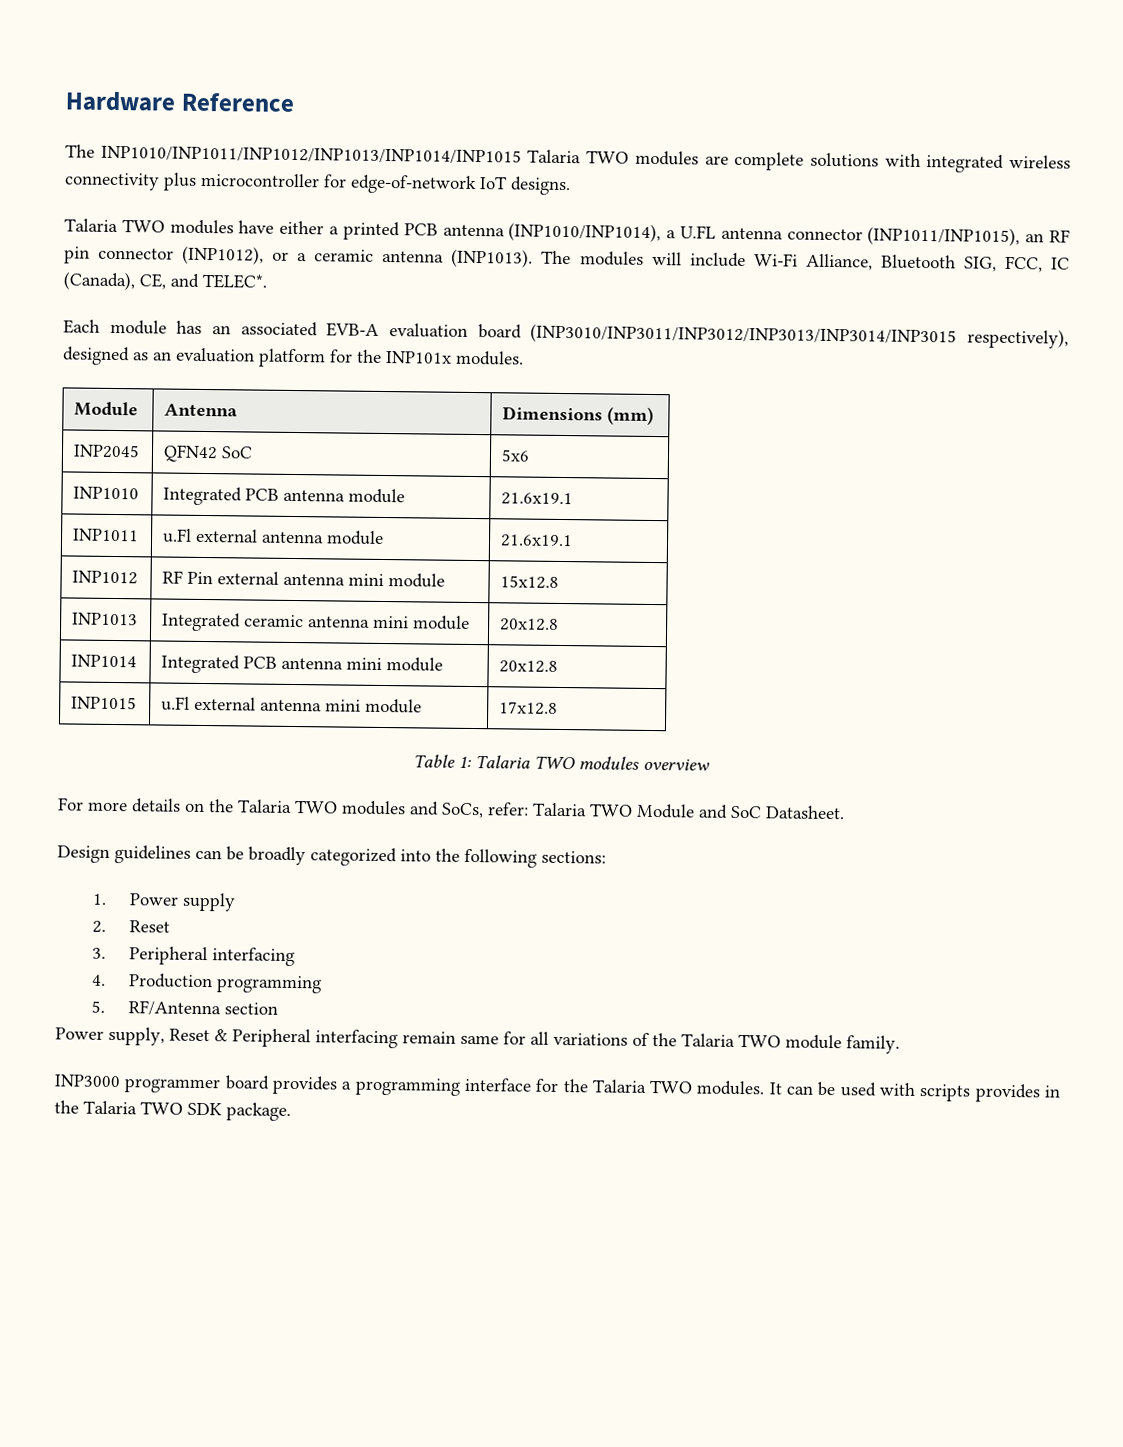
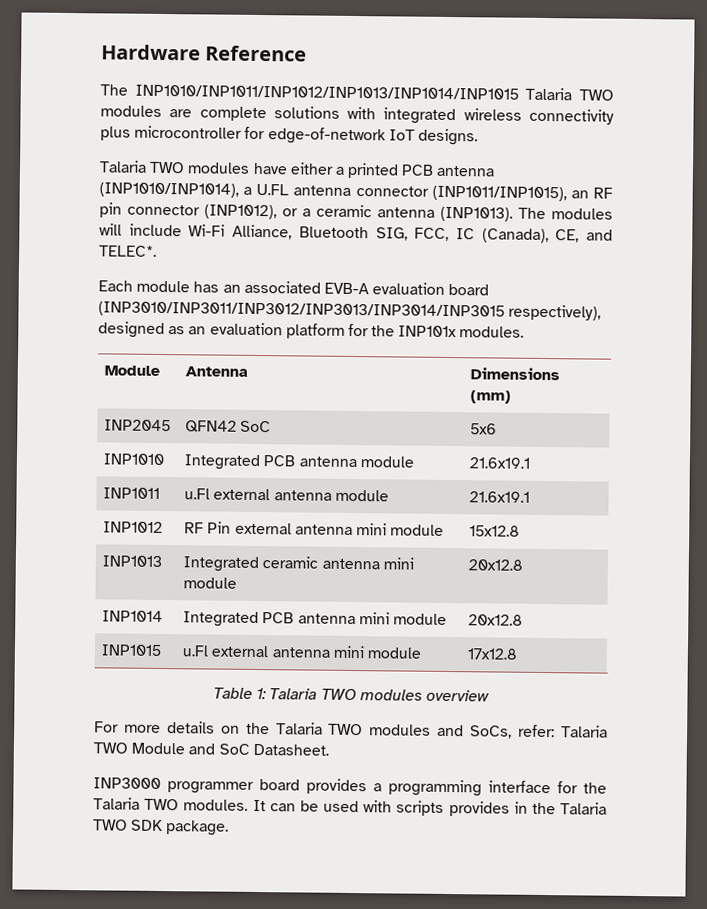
[57,845,606,868] [92,892,236,912] [92,920,170,933] [92,946,295,967] [92,973,322,994] [91,1000,278,1017] [55,1026,900,1054] // Design guidelines can be broadly categorized into the following sections: // 1. Power supply // 2. Reset // 3. Peripheral interfacing // 4. Production programming // 5. RF/Antenna section // Power supply, Reset & Peripheral interfacing remain same for all variations of the Talaria TWO module family. -> (329, 749) none

